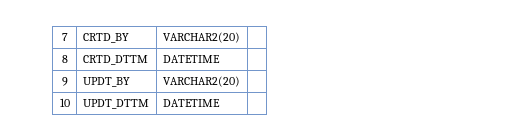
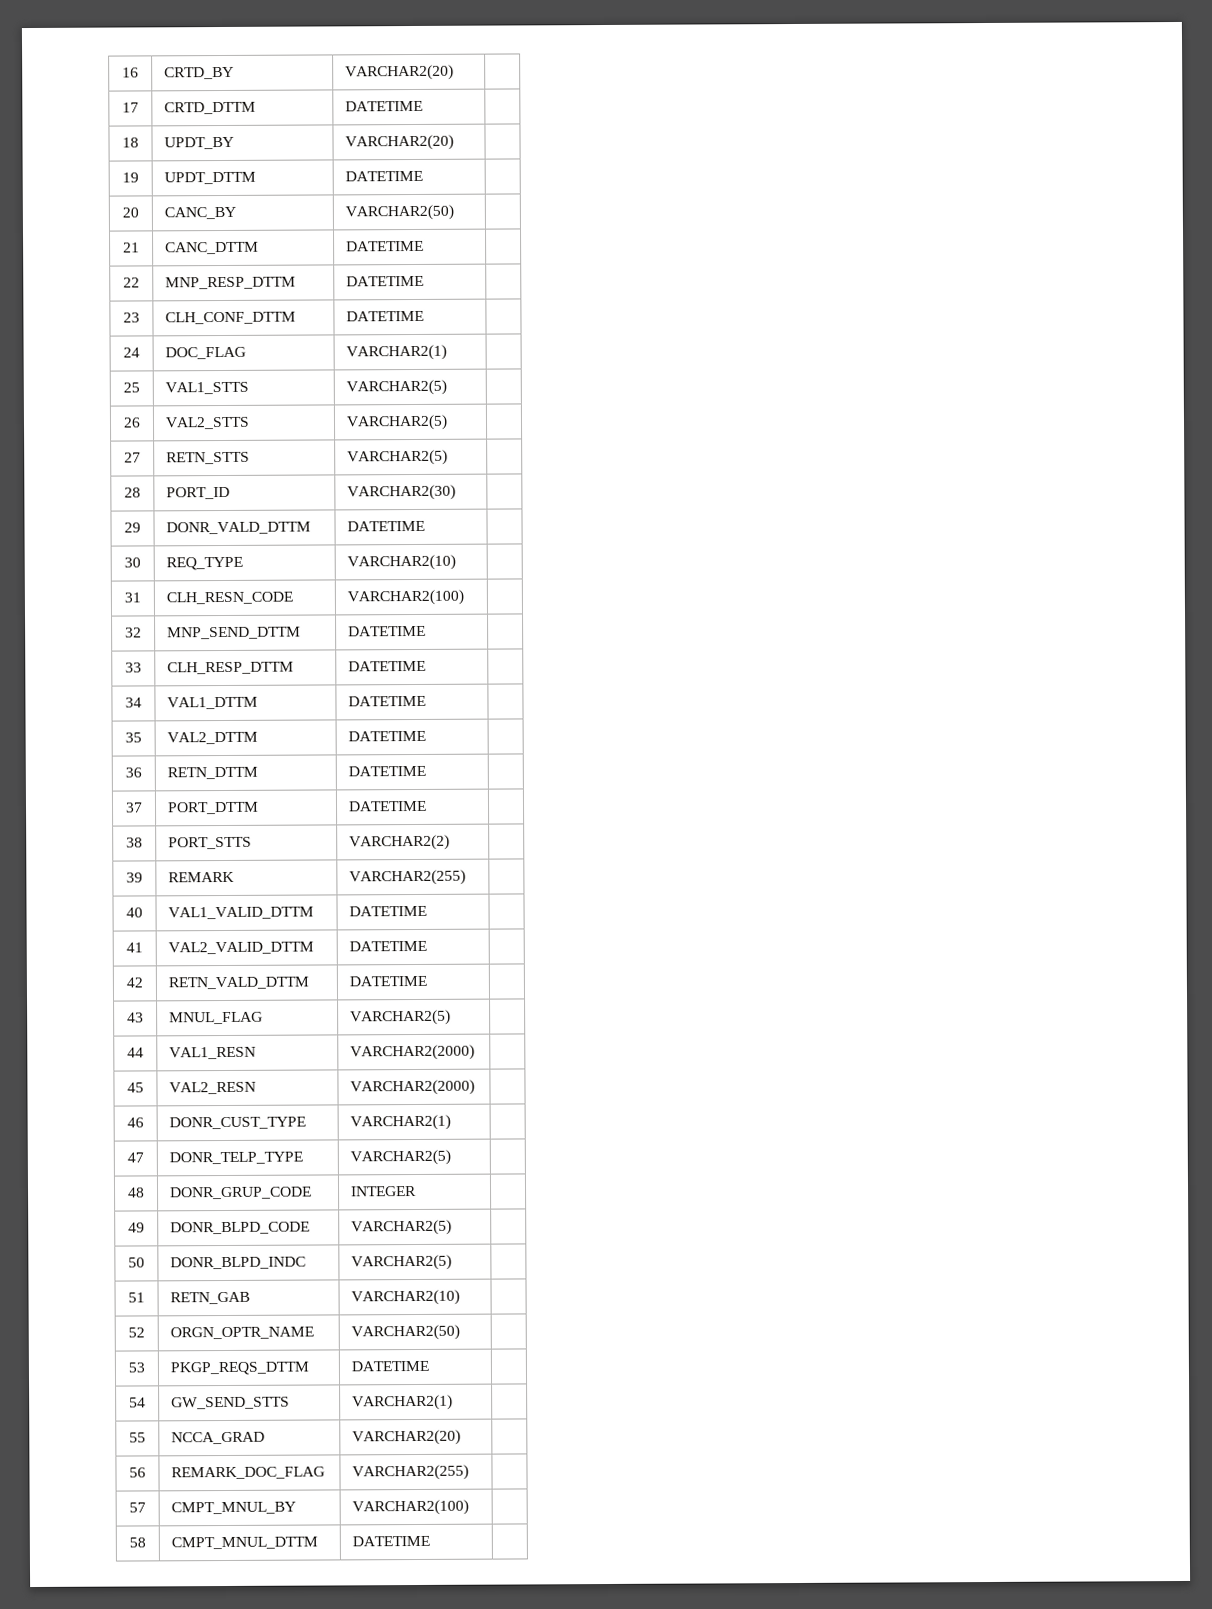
[61,33,68,41] 7 -> [122,67,139,78] 16
[61,55,68,63] 8 -> [122,102,139,113] 17
[61,77,68,86] 9 -> [122,137,139,148] 18
[59,98,70,107] 10 -> [122,172,139,183] 19
(220, 103) none -> [122,207,139,218] [164,206,237,220] [345,204,455,221] [123,242,140,253] [165,241,260,255] [346,240,425,252] [123,277,140,288] [165,276,297,290] [346,275,425,287] [123,312,140,323] [165,311,297,325] [346,310,425,322] [123,347,140,358] [165,346,247,360] [346,344,448,361] [123,382,140,393] [165,381,250,395] [346,379,448,396] [123,417,141,428] [165,416,251,430] [346,414,449,431] [124,452,141,463] [166,451,251,465] [347,449,449,466] [124,487,141,498] [166,486,231,500] [347,484,457,501] [124,522,141,533] [166,521,312,535] [347,520,426,532] [124,557,141,568] [166,556,244,571] [347,554,457,571] [124,592,141,603] [166,591,294,605] [347,589,465,606] [125,627,142,638] [167,626,302,640] [348,625,427,637] [125,662,142,673] [167,661,295,675] [348,660,427,672] [125,697,142,708] [167,696,259,710] [348,695,427,707] [125,732,142,743] [167,731,259,745] [348,730,427,742] [125,767,142,778] [167,766,259,780] [348,765,427,777] [125,802,143,813] [167,801,260,815] [348,800,428,812] [126,837,143,848] [168,836,253,850] [349,834,451,851] [126,872,143,883] [168,871,236,883] [349,869,467,886] [126,907,143,918] [168,906,315,920] [349,905,428,917] [126,942,143,953] [168,941,315,955] [349,940,428,952] [126,977,143,988] [168,976,310,990] [349,975,428,987] [127,1012,144,1023] [169,1011,264,1025] [350,1009,452,1026] [127,1047,144,1058] [169,1046,257,1060] [350,1044,476,1061] [127,1082,144,1093] [169,1081,257,1095] [350,1079,476,1096] [127,1117,144,1128] [169,1116,307,1130] [350,1114,452,1131] [127,1152,144,1163] [169,1151,304,1165] [350,1149,452,1166] [127,1187,145,1198] [169,1186,313,1200] [350,1185,418,1197] [128,1222,145,1233] [170,1221,311,1235] [351,1219,453,1236] [128,1257,145,1268] [170,1256,307,1270] [351,1254,453,1271] [128,1292,145,1303] [170,1291,251,1305] [351,1289,461,1306] [128,1327,145,1338] [170,1326,315,1340] [351,1324,461,1341] [128,1362,145,1373] [170,1361,310,1376] [351,1360,430,1372] [129,1397,146,1408] [171,1396,291,1410] [352,1394,454,1411] [129,1432,146,1443] [171,1431,266,1445] [352,1429,462,1446] [129,1467,146,1478] [171,1466,326,1480] [352,1464,470,1481] [129,1502,146,1513] [171,1501,297,1515] [352,1499,470,1516] [129,1537,146,1548] [171,1536,319,1550] [352,1535,431,1547] // 20 | CANC_BY | VARCHAR2(50) | // 21 | CANC_DTTM | DATETIME | // 22 | MNP_RESP_DTTM | DATETIME | // 23 | CLH_CONF_DTTM | DATETIME | // 24 | DOC_FLAG | VARCHAR2(1) | // 25 | VAL1_STTS | VARCHAR2(5) | // 26 | VAL2_STTS | VARCHAR2(5) | // 27 | RETN_STTS | VARCHAR2(5) | // 28 | PORT_ID | VARCHAR2(30) | // 29 | DONR_VALD_DTTM | DATETIME | // 30 | REQ_TYPE | VARCHAR2(10) | // 31 | CLH_RESN_CODE | VARCHAR2(100) | // 32 | MNP_SEND_DTTM | DATETIME | // 33 | CLH_RESP_DTTM | DATETIME | // 34 | VAL1_DTTM | DATETIME | // 35 | VAL2_DTTM | DATETIME | // 36 | RETN_DTTM | DATETIME | // 37 | PORT_DTTM | DATETIME | // 38 | PORT_STTS | VARCHAR2(2) | // 39 | REMARK | VARCHAR2(255) | // 40 | VAL1_VALID_DTTM | DATETIME | // 41 | VAL2_VALID_DTTM | DATETIME | // 42 | RETN_VALD_DTTM | DATETIME | // 43 | MNUL_FLAG | VARCHAR2(5) | // 44 | VAL1_RESN | VARCHAR2(2000) | // 45 | VAL2_RESN | VARCHAR2(2000) | // 46 | DONR_CUST_TYPE | VARCHAR2(1) | // 47 | DONR_TELP_TYPE | VARCHAR2(5) | // 48 | DONR_GRUP_CODE | INTEGER | // 49 | DONR_BLPD_CODE | VARCHAR2(5) | // 50 | DONR_BLPD_INDC | VARCHAR2(5) | // 51 | RETN_GAB | VARCHAR2(10) | // 52 | ORGN_OPTR_NAME | VARCHAR2(50) | // 53 | PKGP_REQS_DTTM | DATETIME | // 54 | GW_SEND_STTS | VARCHAR2(1) | // 55 | NCCA_GRAD | VARCHAR2(20) | // 56 | REMARK_DOC_FLAG | VARCHAR2(255) | // 57 | CMPT_MNUL_BY | VARCHAR2(100) | // 58 | CMPT_MNUL_DTTM | DATETIME |

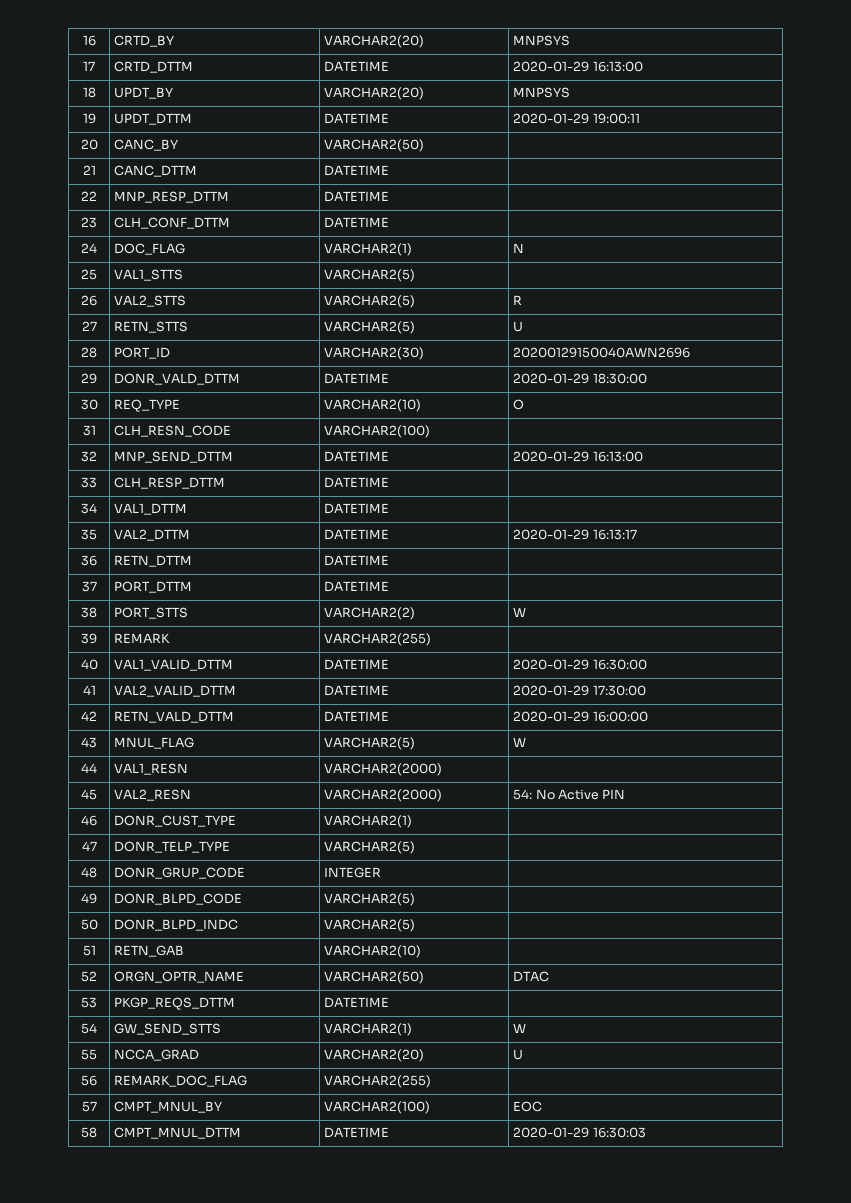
(455, 72) none -> [513,35,571,46] MNPSYS
(424, 106) none -> [513,61,643,72] 2020-01-29 16:13:00
(455, 142) none -> [513,87,571,98] MNPSYS
(424, 176) none -> [513,113,640,124] 2020-01-29 19:00:11
(448, 352) none -> [513,243,525,253] N
(449, 422) none -> [513,295,523,305] R
(449, 457) none -> [513,321,524,332] U
(457, 492) none -> [513,347,691,358] 20200129150040AWN2696
(426, 526) none -> [513,373,647,384] 2020-01-29 18:30:00
(457, 562) none -> [513,399,525,410] O
(427, 631) none -> [513,451,643,462] 2020-01-29 16:13:00
(427, 736) none -> [513,529,637,540] 2020-01-29 16:13:17
(451, 842) none -> [513,607,527,617] W
(428, 911) none -> [513,659,647,670] 2020-01-29 16:30:00
(428, 946) none -> [513,685,646,696] 2020-01-29 17:30:00
(428, 981) none -> [513,711,648,722] 2020-01-29 16:00:00
(452, 1017) none -> [513,737,527,747] W
(476, 1087) none -> [513,789,626,800] 54: No Active PIN
(461, 1332) none -> [513,971,550,982] DTAC
(454, 1402) none -> [513,1023,527,1033] W
(462, 1437) none -> [513,1049,524,1060] U
(470, 1507) none -> [513,1101,543,1112] EOC
(431, 1541) none -> [513,1127,646,1138] 2020-01-29 16:30:03

